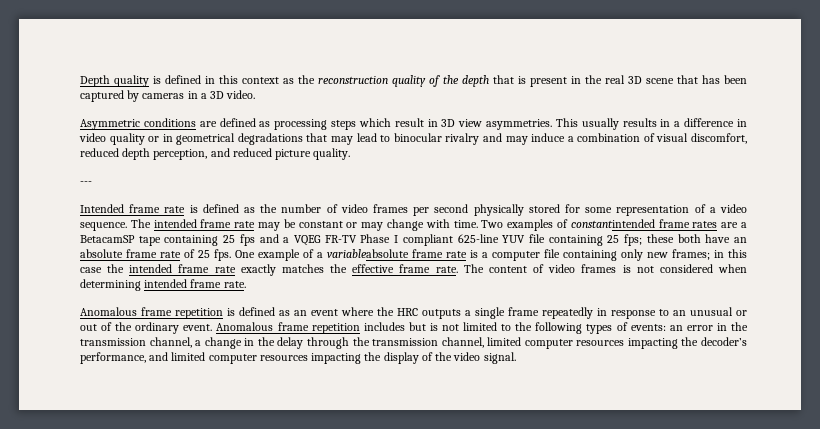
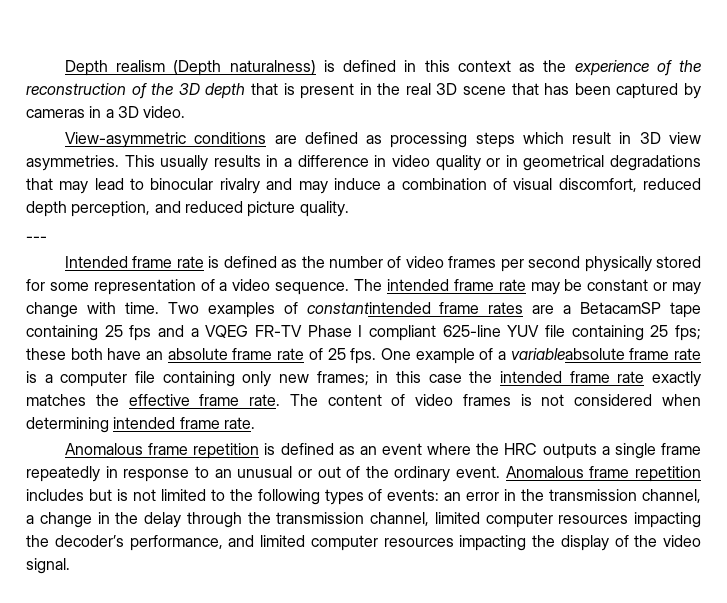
[114,75,150,87] quality -> [116,60,316,76] realism (Depth naturalness)
[318,75,459,87] reconstruction quality of the -> [574,60,701,76] [26,83,201,99] experience of the reconstruction of the 3D
[80,119,140,130] Asymmetric -> [64,132,186,148] View-asymmetric

